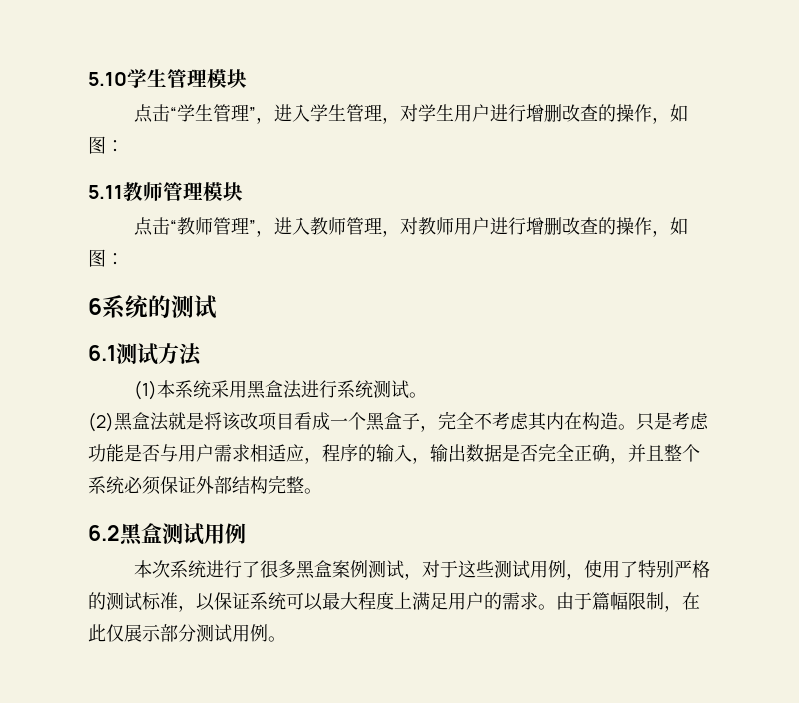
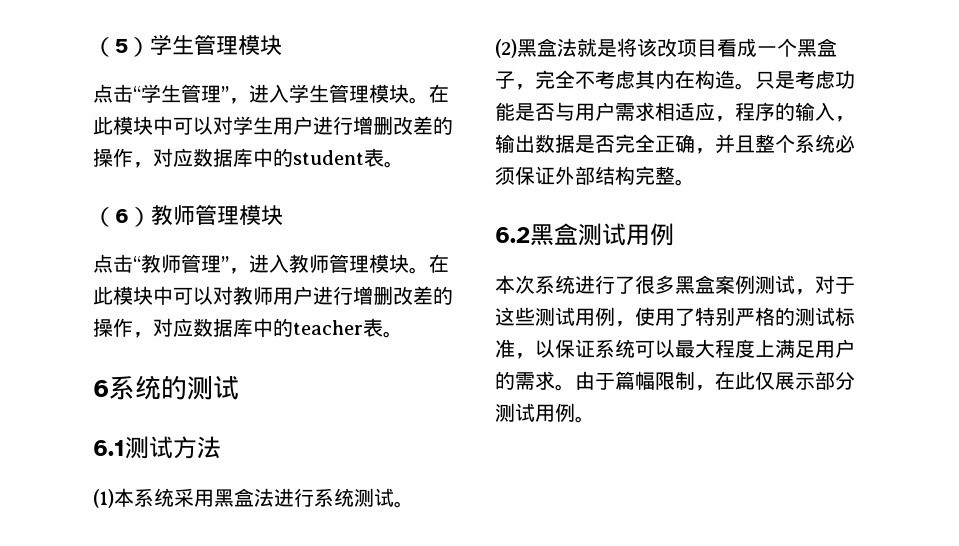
[88,72,127,86] 5.10 -> [93,37,150,57] （5）
[381,117,400,124] ， -> [369,84,449,104] [93,116,213,135] 模块。在此模块中可以
[579,104,688,124] [88,136,124,154] [88,185,123,199] 查的操作，如图： // 5.11 -> [413,116,453,135] [93,148,404,168] [93,207,151,227] 差的操作，对应数据库中的student表。 // （6）
[381,230,400,237] ， -> [369,254,449,274] [93,286,213,305] 模块。在此模块中可以
[579,217,688,237] [88,249,124,267] 查的操作，如图： -> [413,286,453,305] [93,318,403,338] 差的操作，对应数据库中的teacher表。

